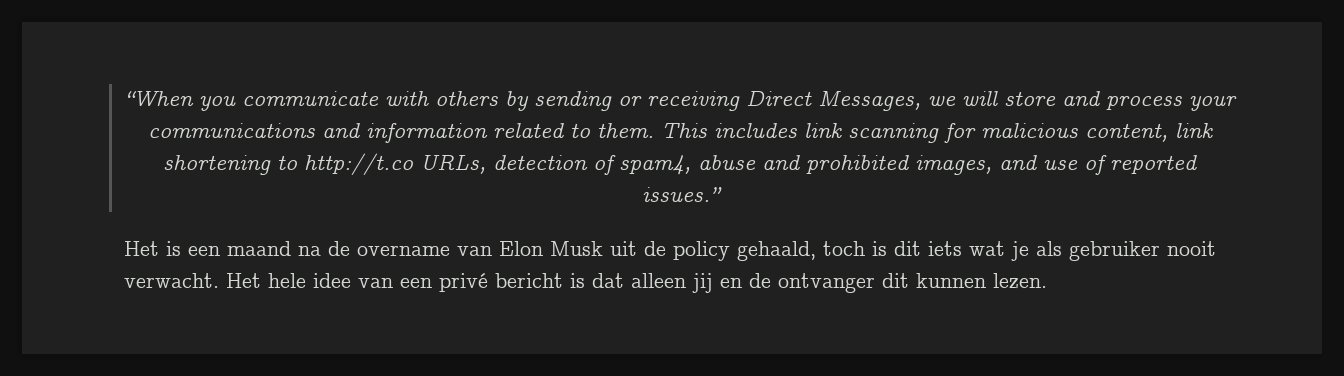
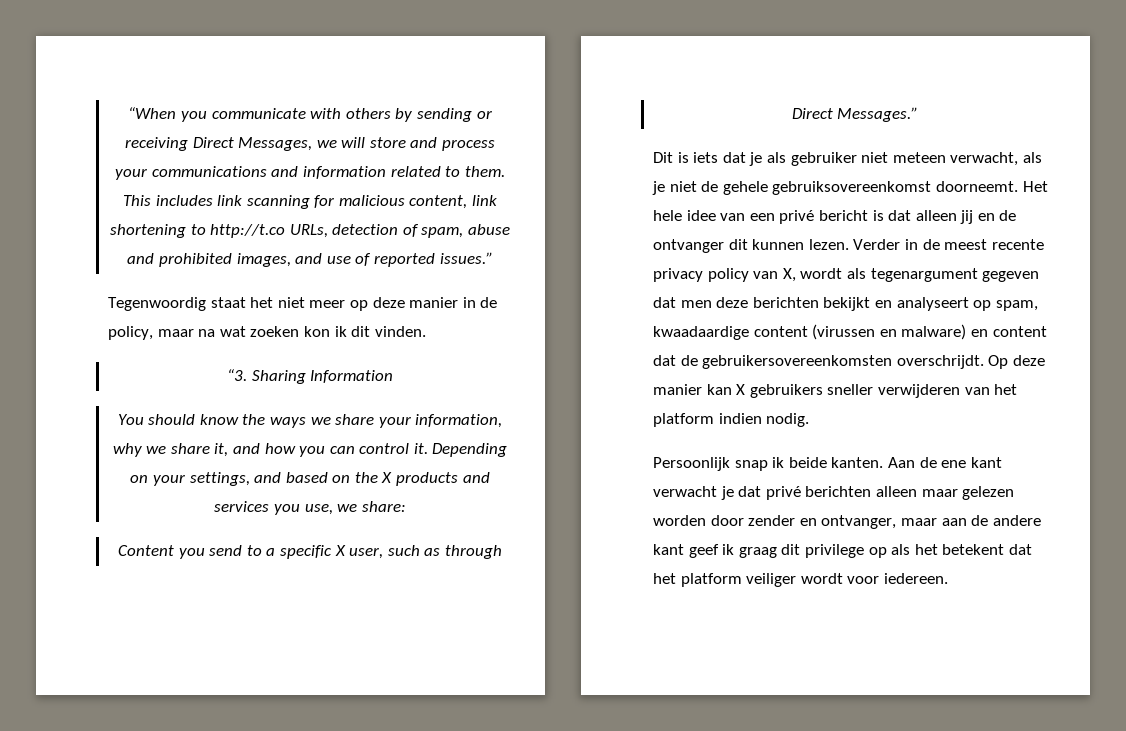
[619,155,691,175] spam4, -> [421,227,464,238] spam,
[124,241,1216,261] [124,273,219,288] Het is een maand na de overname van Elon Musk uit de policy gehaald, toch is dit iets wat je als gebruiker nooit verwacht. -> [108,297,498,311] [108,326,426,340] [226,369,394,384] [117,414,503,428] [112,443,508,457] [130,472,490,486] [214,501,406,515] [118,545,502,559] [791,107,919,122] [653,152,1042,166] [652,181,1018,195] Tegenwoordig staat het niet meer op deze manier in de policy, maar na wat zoeken kon ik dit vinden. // “3. Sharing Information // You should know the ways we share your information, why we share it, and how you can control it. Depending on your settings, and based on the X products and services you use, we share: // Content you send to a specific X user, such as through Direct Messages.” // Dit is iets dat je als gebruiker niet meteen verwacht, als je niet de gehele gebruiksovereenkomst doorneemt.
(1047, 281) none -> [853,239,1044,250] [653,268,1040,282] [653,297,1038,311] [653,324,1047,340] [653,355,1045,369] [653,384,1018,398] [653,413,810,427] [653,457,1002,471] [653,486,1015,500] [653,515,1041,529] [653,544,1032,558] [653,573,948,587] Verder in de meest recente privacy policy van X, wordt als tegenargument gegeven dat men deze berichten bekijkt en analyseert op spam, kwaadaardige content (virussen en malware) en content dat de gebruikersovereenkomsten overschrijdt. Op deze manier kan X gebruikers sneller verwijderen van het platform indien nodig. // Persoonlijk snap ik beide kanten. Aan de ene kant verwacht je dat privé berichten alleen maar gelezen worden door zender en ontvanger, maar aan de andere kant geef ik graag dit privilege op als het betekent dat het platform veiliger wordt voor iedereen.

